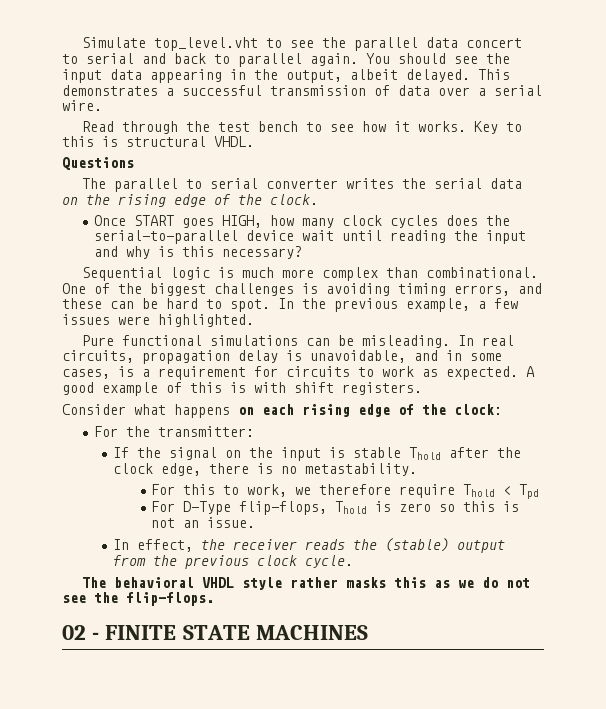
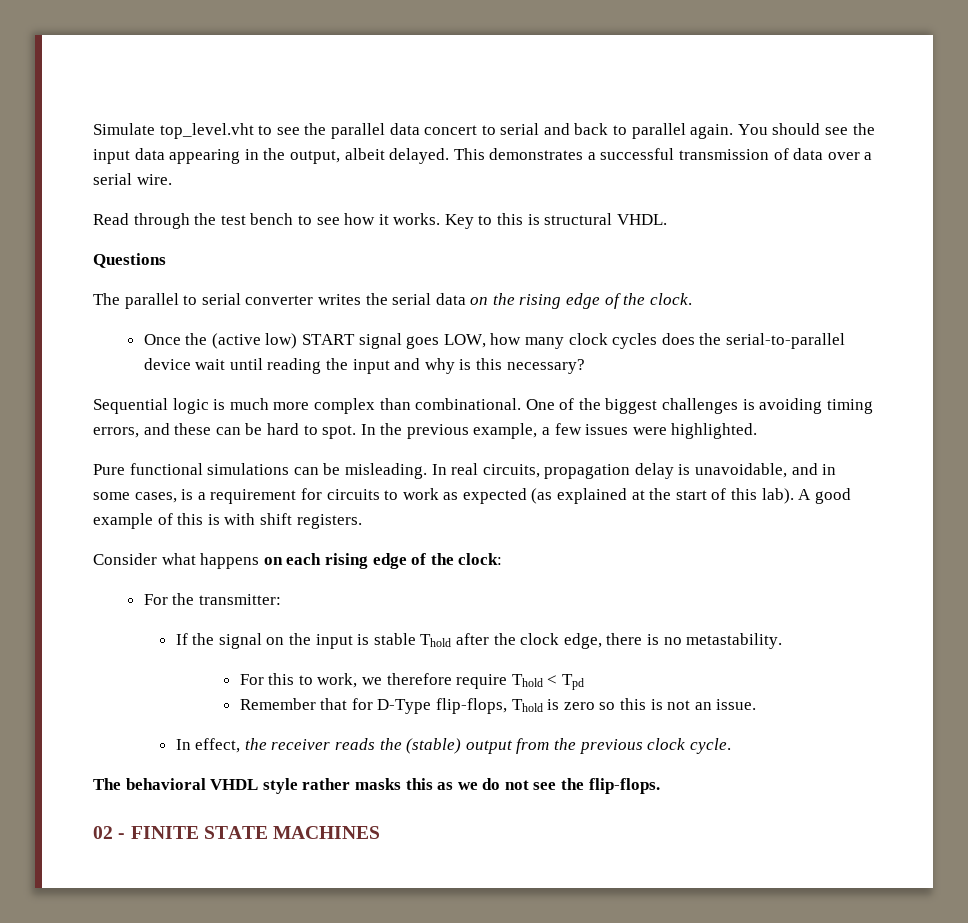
[134,215,263,228] START goes HIGH, -> [185,333,486,349] the (active low) START signal goes LOW,
[446,366,518,380] expected. -> [462,488,794,504] expected (as explained at the start of this lab).
[151,501,176,512] For -> [239,698,373,710] Remember that for

